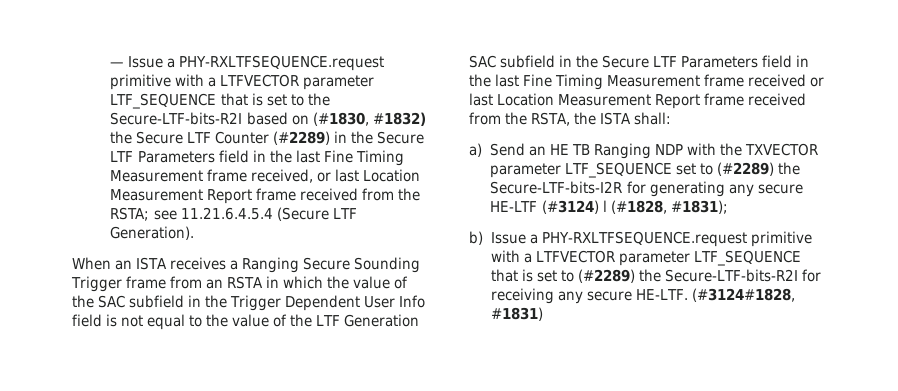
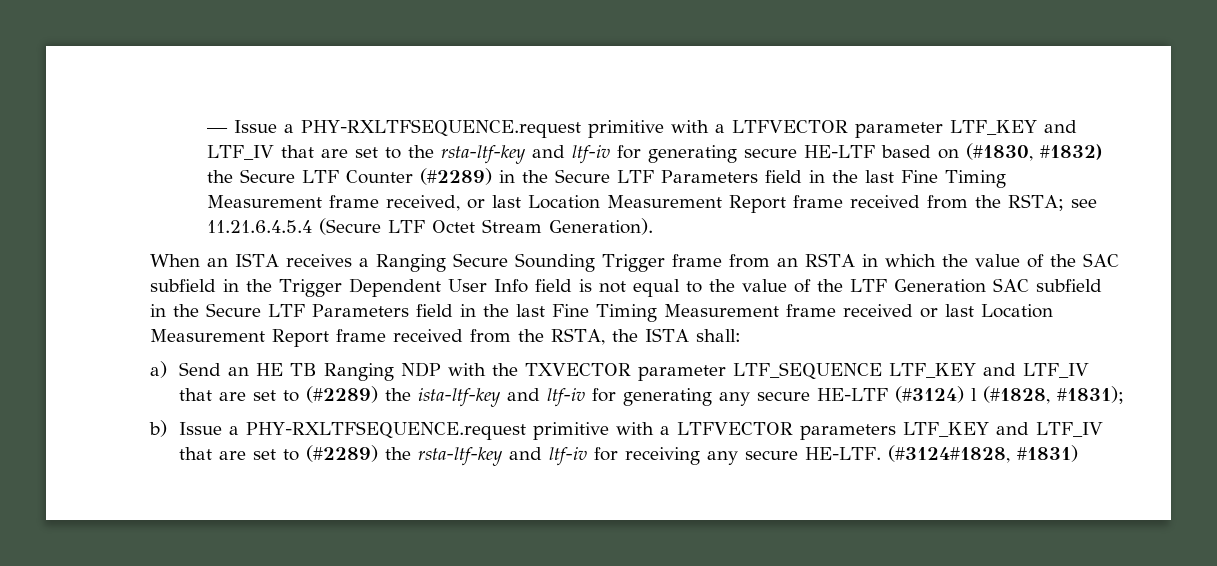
[109,93,330,109] [109,112,243,125] LTF_SEQUENCE that is set to the Secure-LTF-bits-R2I -> [950,120,1078,135] [207,145,876,164] LTF_KEY and LTF_IV that are set to the rsta-ltf-key and ltf-iv for generating secure HE-LTF
(357, 213) none -> [432,219,543,233] Octet Stream
[675,162,800,176] [489,181,623,194] set to (#2289) the Secure-LTF-bits-I2R -> [888,363,1090,378] [178,386,585,407] LTF_KEY and LTF_IV that are set to (#2289) the ista-ltf-key and ltf-iv
[618,250,801,266] [490,269,798,283] parameter LTF_SEQUENCE that is set to (#2289) the Secure-LTF-bits-R2I -> [799,422,1104,440] [178,445,587,466] parameters LTF_KEY and LTF_IV that are set to (#2289) the rsta-ltf-key and ltf-iv

